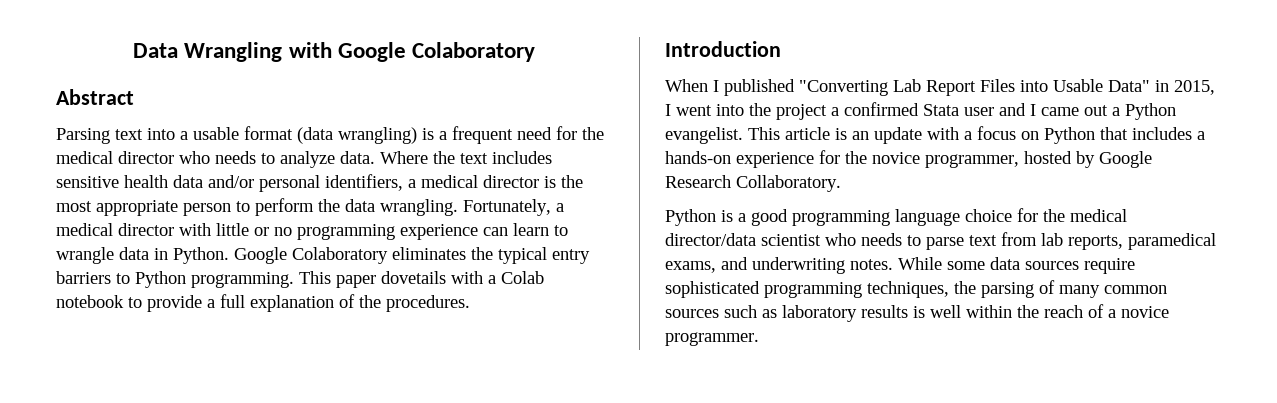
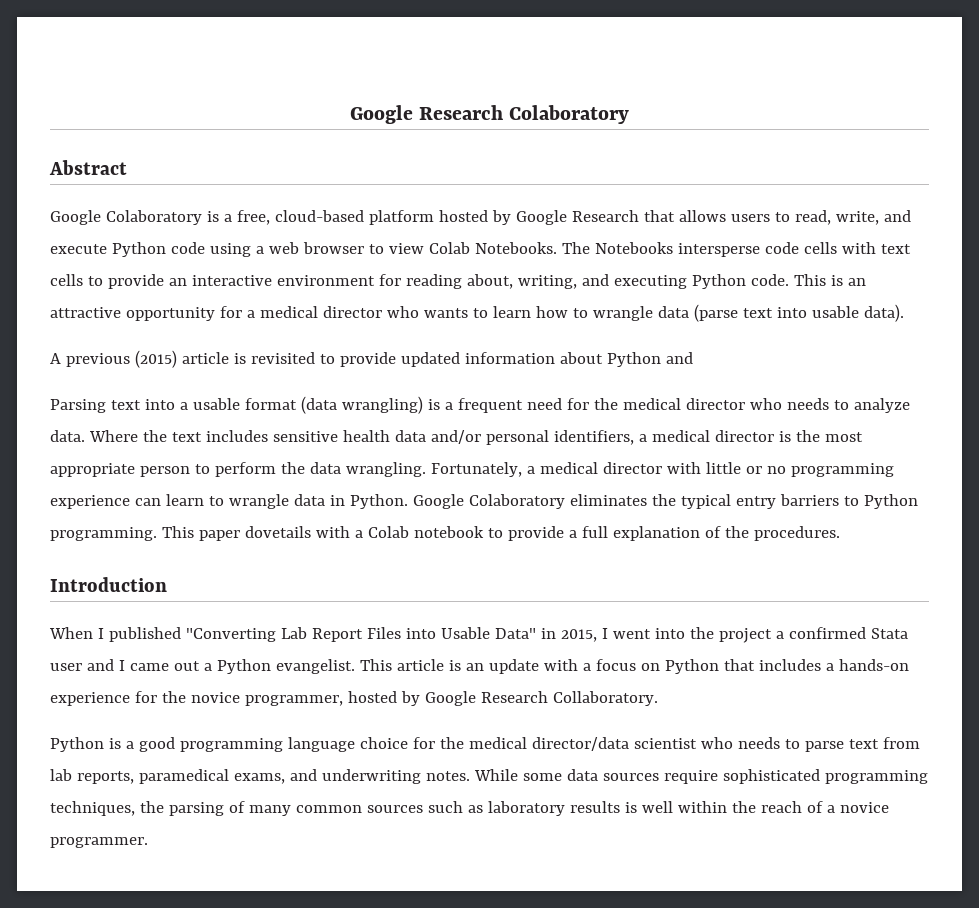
[133,42,535,62] [56,89,134,105] Data Wrangling with Google Colaboratory // Abstract -> [349,105,630,124] [49,160,127,175] [50,210,911,225] [50,242,911,257] [50,274,866,289] [50,304,904,322] [50,350,693,368] Google Research Colaboratory // Abstract // Google Colaboratory is a free, cloud-based platform hosted by Google Research that allows users to read, write, and execute Python code using a web browser to view Colab Notebooks. The Notebooks intersperse code cells with text cells to provide an interactive environment for reading about, writing, and executing Python code. This is an attractive opportunity for a medical director who wants to learn how to wrangle data (parse text into usable data). // A previous (2015) article is revisited to provide updated information about Python and

